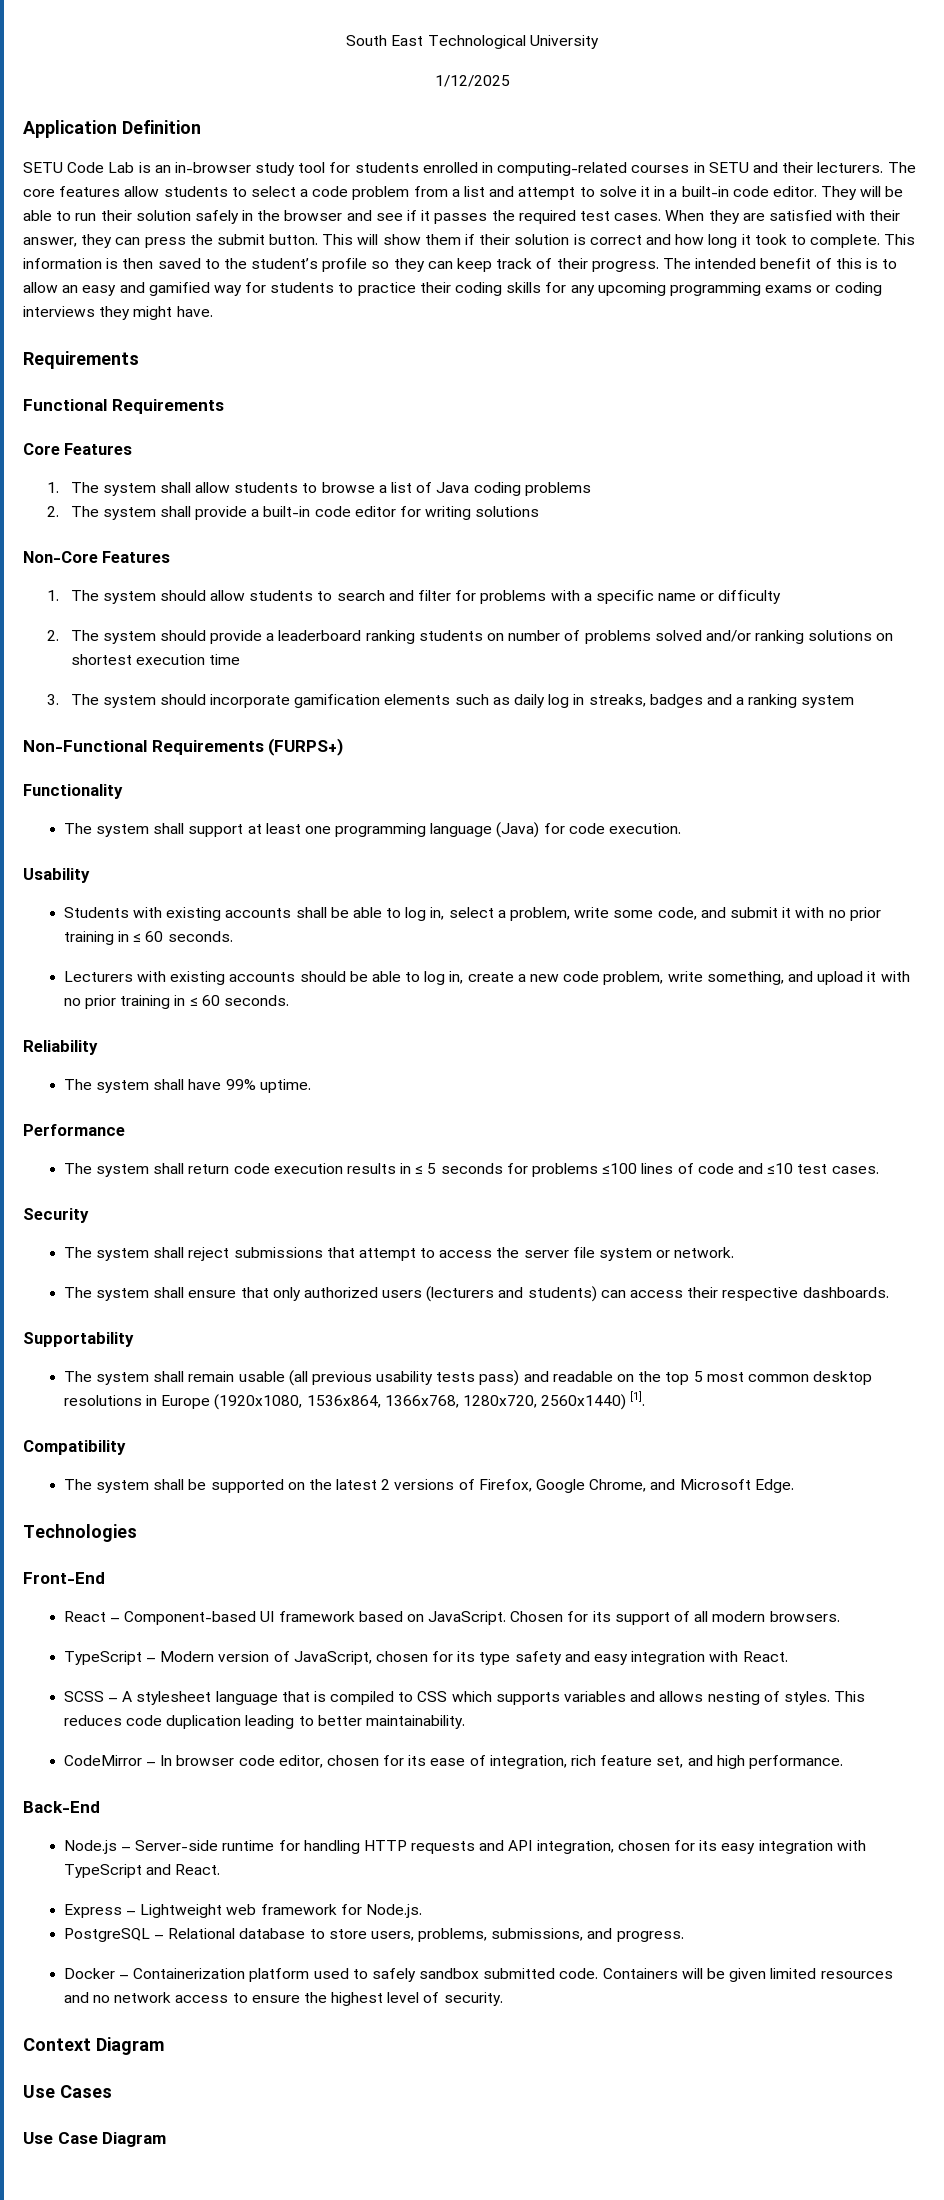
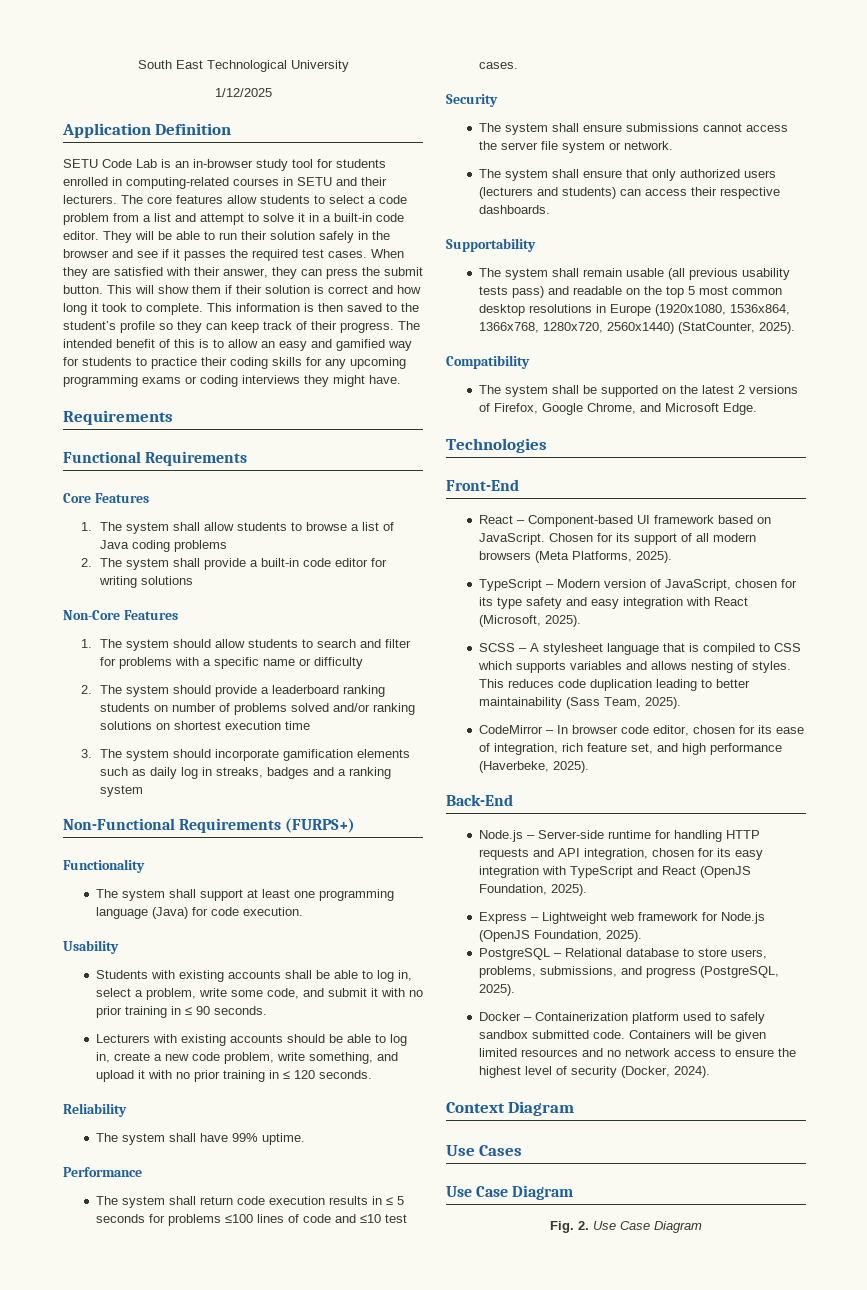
[145,931,164,942] 60 -> [195,1006,210,1015] 90
[201,995,220,1006] 60 -> [293,1070,315,1079] 120
[188,1247,436,1261] reject submissions that attempt to -> [582,123,742,132] ensure submissions cannot
[630,1391,646,1406] [1]. -> [677,322,795,334] (StatCounter, 2025).
[769,1611,840,1622] browsers. -> [478,551,672,563] browsers (Meta Platforms, 2025).
[742,1651,788,1662] React. -> [713,597,748,606] [478,615,581,627] React (Microsoft, 2025).
[365,1715,465,1729] maintainability. -> [478,697,681,709] maintainability (Sass Team, 2025).
[748,1755,843,1769] performance. -> [709,743,782,755] [478,761,589,773] performance (Haverbeke, 2025).
[175,1864,221,1875] React. -> [661,866,751,878] [478,884,587,896] React (OpenJS Foundation, 2025).
[365,1904,422,1918] Node.js. -> [720,912,765,924] [478,930,642,942] Node.js (OpenJS Foundation, 2025).
[616,1931,684,1942] progress. -> [645,966,779,978] [478,984,515,996] progress (PostgreSQL, 2025).
[443,1992,503,2006] security. -> [570,1066,710,1078] security (Docker, 2024).
(167, 2139) none -> [550,1221,702,1233] // Fig. 2. Use Case Diagram

